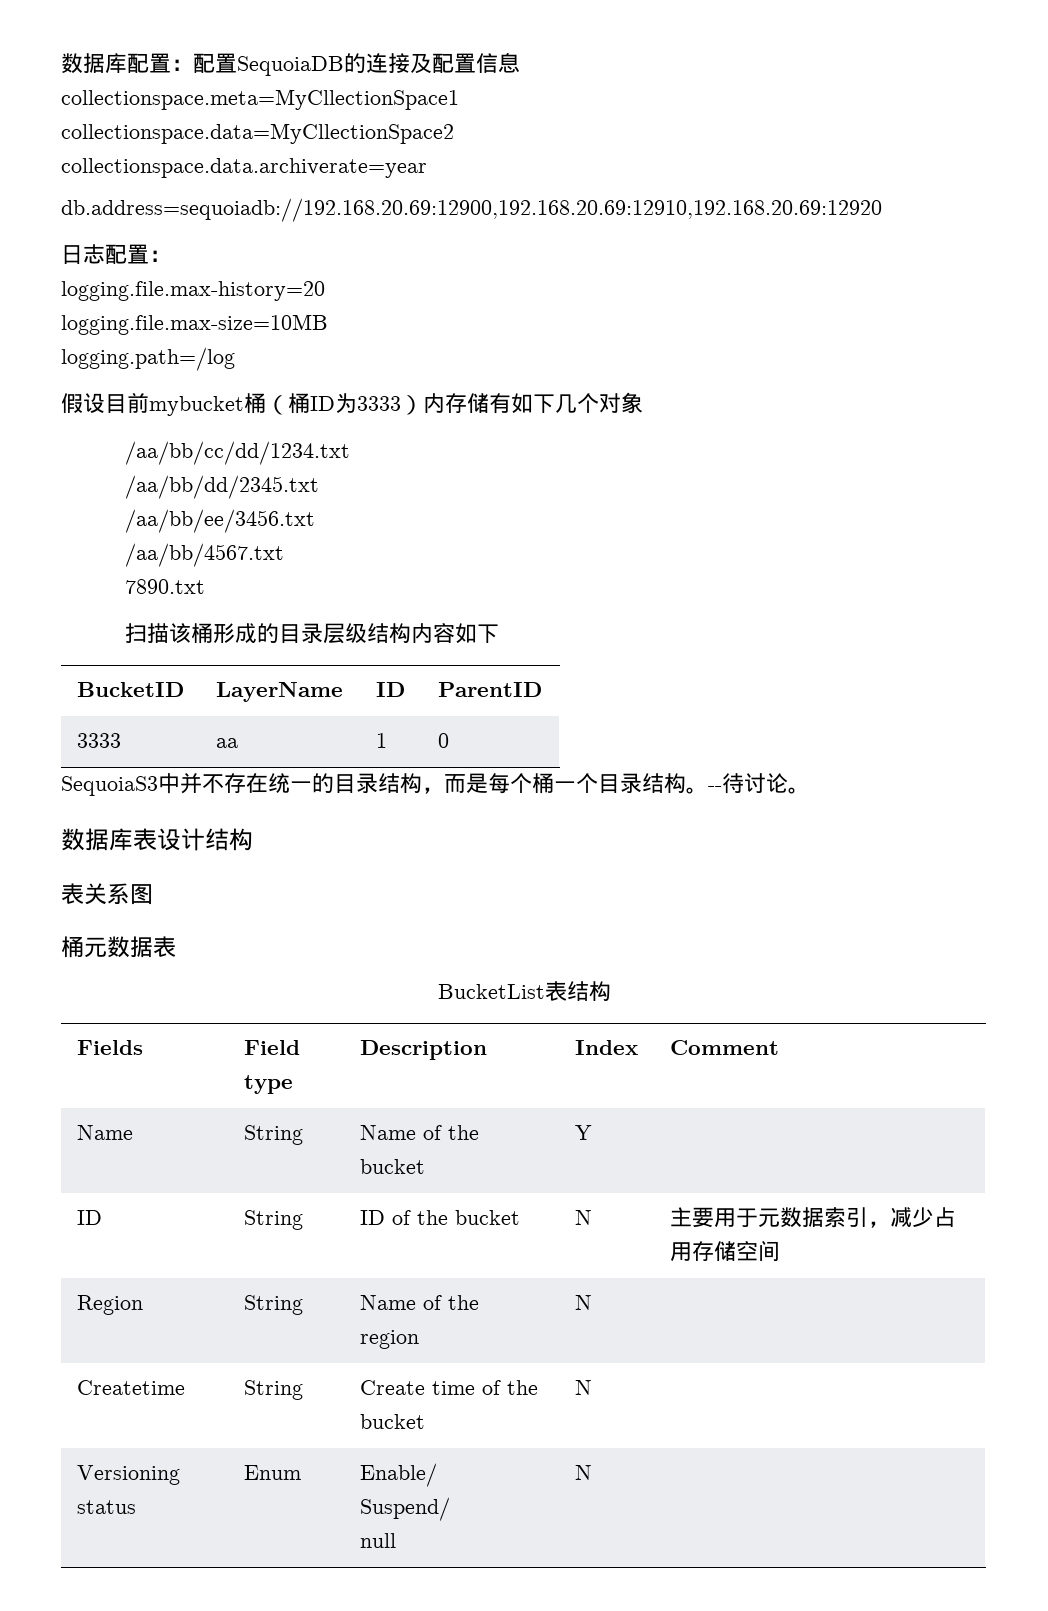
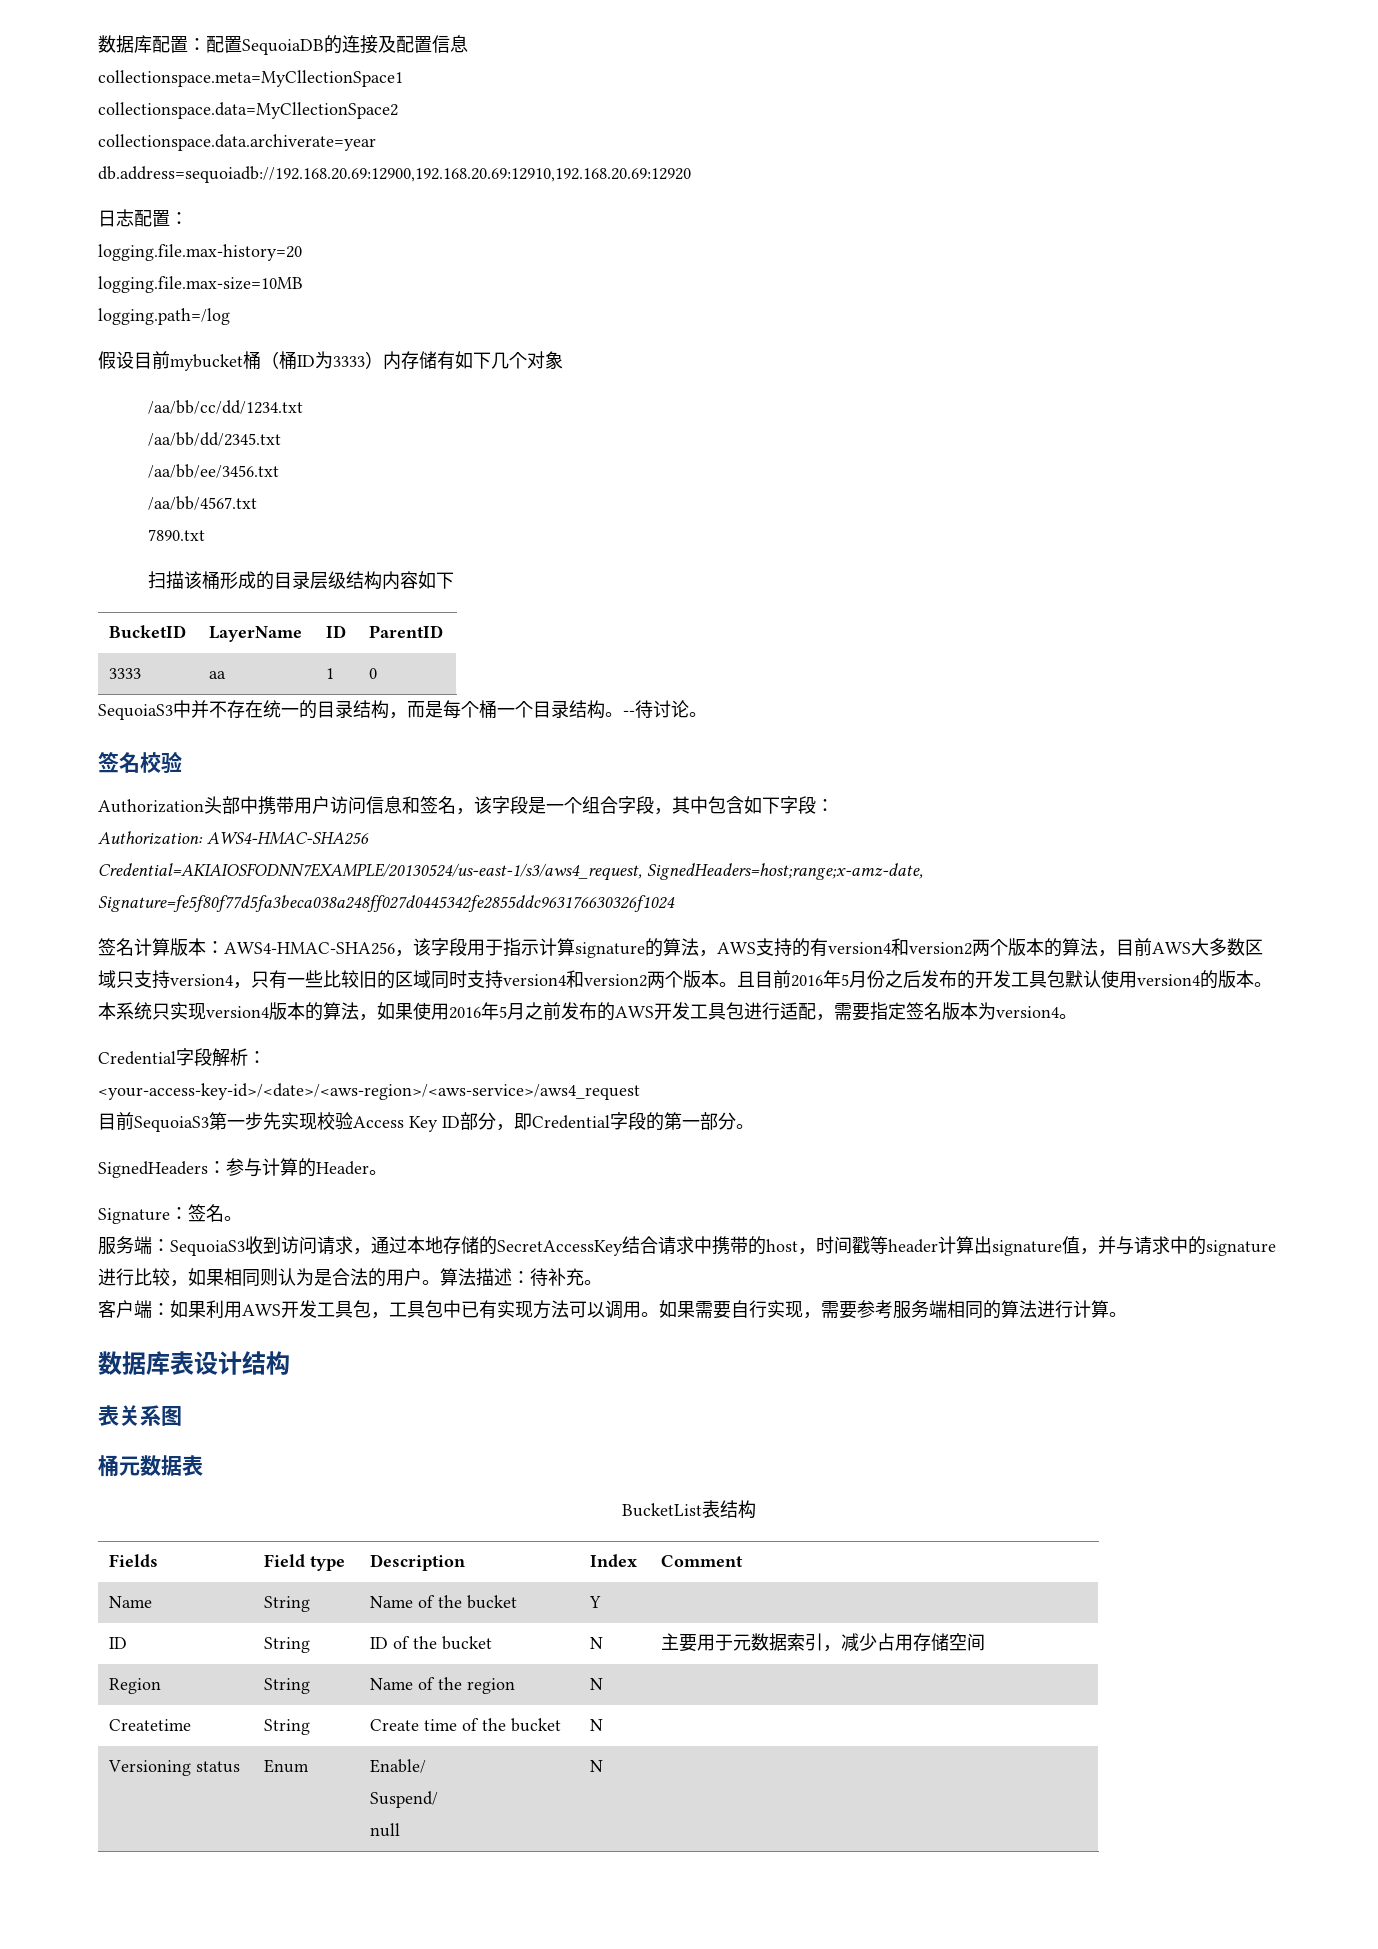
(810, 790) none -> [98,751,182,773] [98,796,834,815] [98,831,369,845] [98,863,923,881] [98,895,675,912] [98,938,1263,958] [98,970,1272,989] [98,1002,1077,1021] [98,1048,266,1067] [98,1083,640,1100] [98,1112,754,1132] [98,1158,387,1178] [98,1204,242,1224] [98,1236,1276,1256] [98,1268,602,1287] [98,1300,1127,1319] // 签名校验 // Authorization头部中携带用户访问信息和签名，该字段是一个组合字段，其中包含如下字段： // Authorization: AWS4-HMAC-SHA256 // Credential=AKIAIOSFODNN7EXAMPLE/20130524/us-east-1/s3/aws4_request, SignedHeaders=host;range;x-amz-date, Signature=fe5f80f77d5fa3beca038a248ff027d0445342fe2855ddc963176630326f1024 // 签名计算版本：AWS4-HMAC-SHA256，该字段用于指示计算signature的算法，AWS支持的有version4和version2两个版本的算法，目前AWS大多数区域只支持version4，只有一些比较旧的区域同时支持version4和version2两个版本。且目前2016年5月份之后发布的开发工具包默认使用version4的版本。本系统只实现version4版本的算法，如果使用2016年5月之前发布的AWS开发工具包进行适配，需要指定签名版本为version4。 // Credential字段解析： // <your-access-key-id>/<date>/<aws-region>/<aws-service>/aws4_request // 目前SequoiaS3第一步先实现校验Access Key ID部分，即Credential字段的第一部分。 // SignedHeaders：参与计算的Header。 // Signature：签名。 // 服务端：SequoiaS3收到访问请求，通过本地存储的SecretAccessKey结合请求中携带的host，时间戳等header计算出signature值，并与请求中的signature进行比较，如果相同则认为是合法的用户。算法描述：待补充。 // 客户端：如果利用AWS开发工具包，工具包中已有实现方法可以调用。如果需要自行实现，需要参考服务端相同的算法进行计算。

